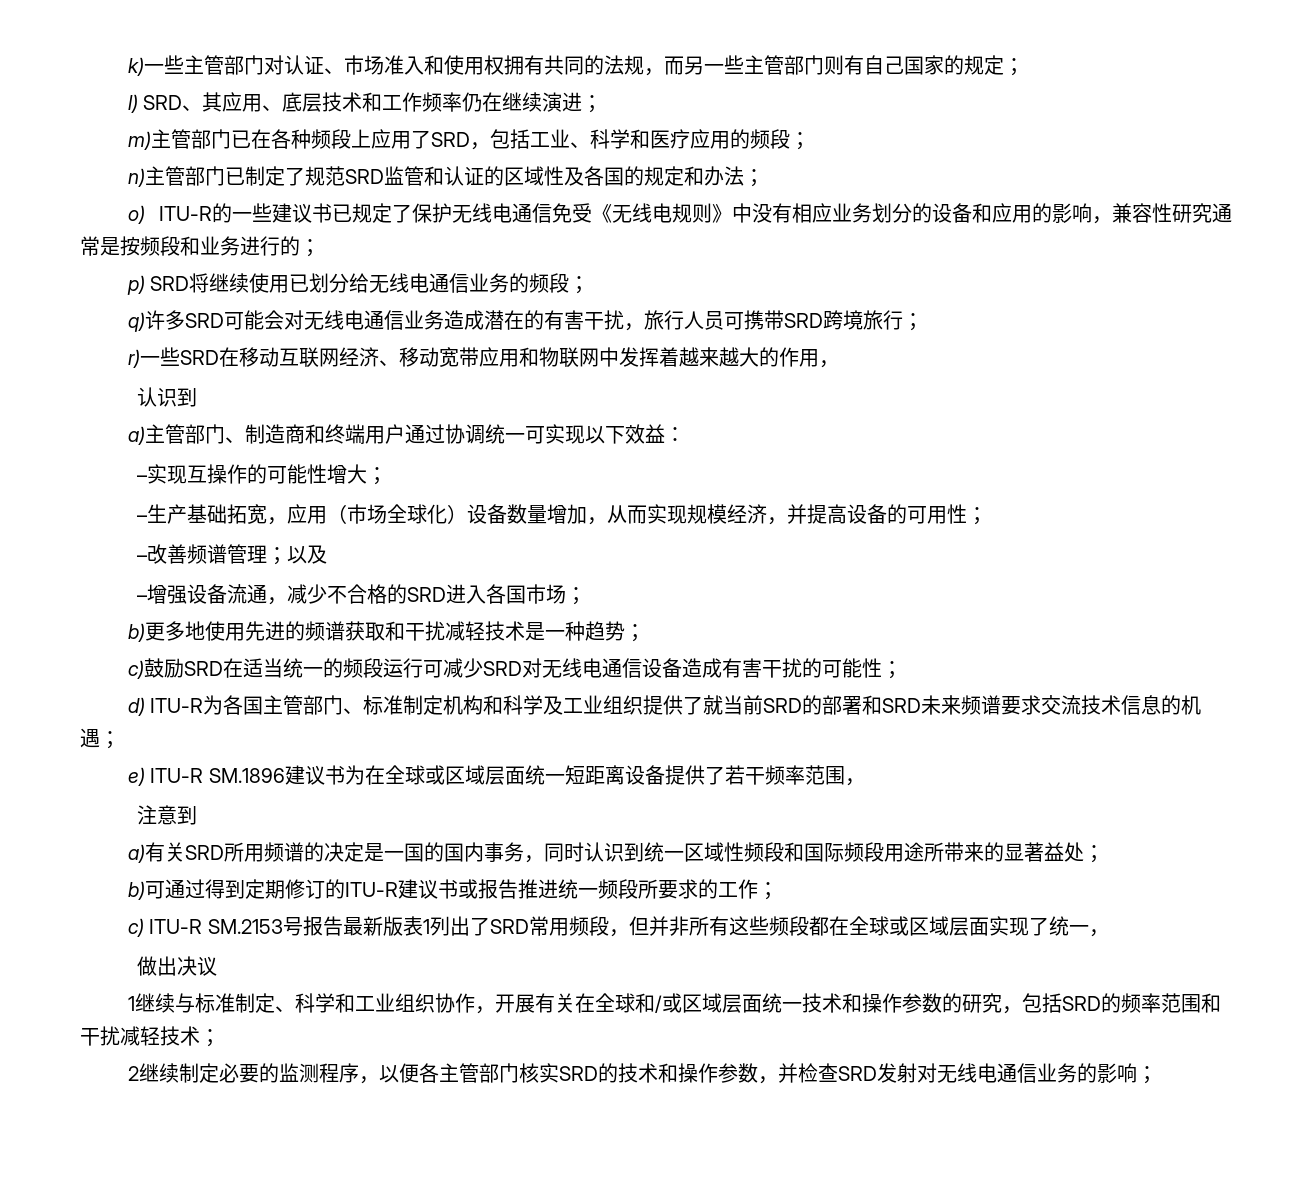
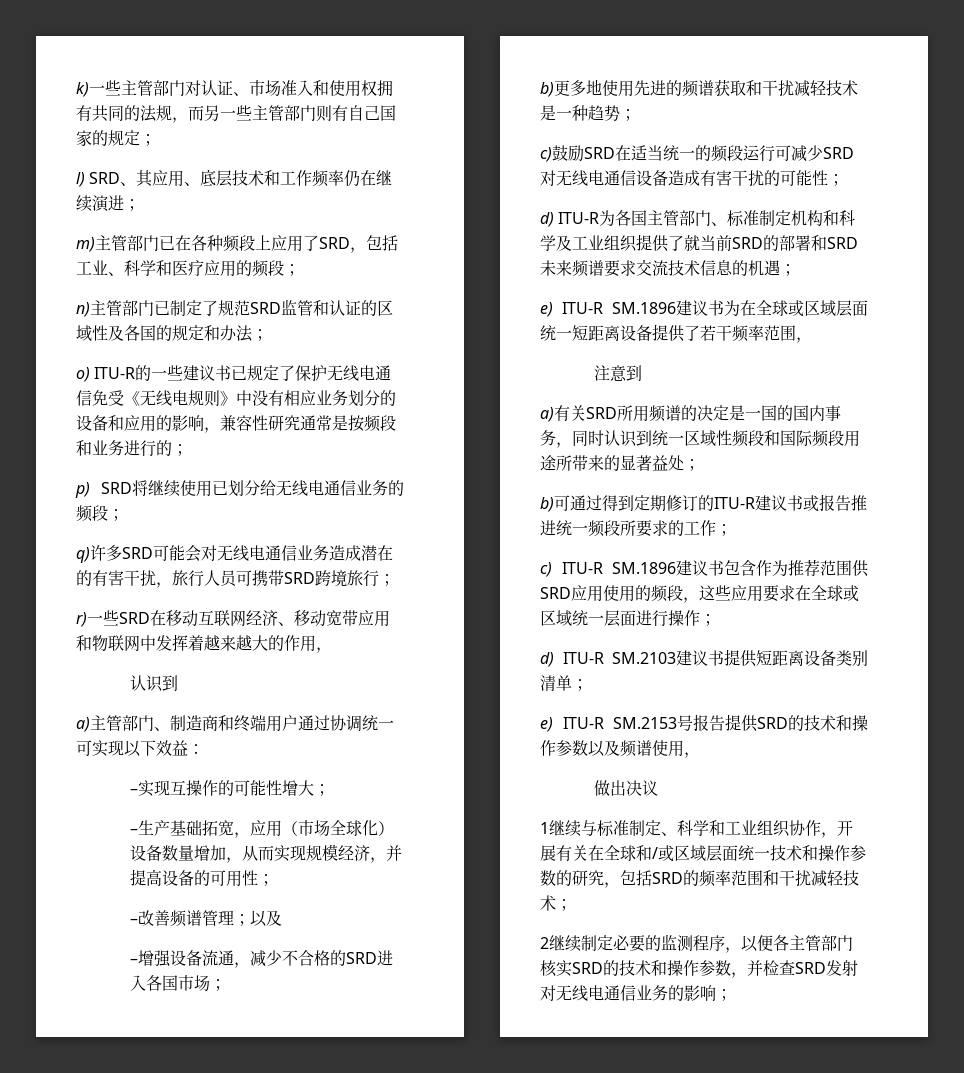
[207,916,1089,937] SM.2153号报告最新版表1列出了SRD常用频段，但并非所有这些频段都在全球或区域层面实现了统一 -> [612,559,869,577] [540,585,859,603] [540,610,716,627] [540,649,868,667] [540,675,588,691] [540,714,868,732] [540,740,684,757] SM.1896建议书包含作为推荐范围供SRD应用使用的频段，这些应用要求在全球或区域统一层面进行操作； // d) ITU-R SM.2103建议书提供短距离设备类别清单； // e) ITU-R SM.2153号报告提供SRD的技术和操作参数以及频谱使用

